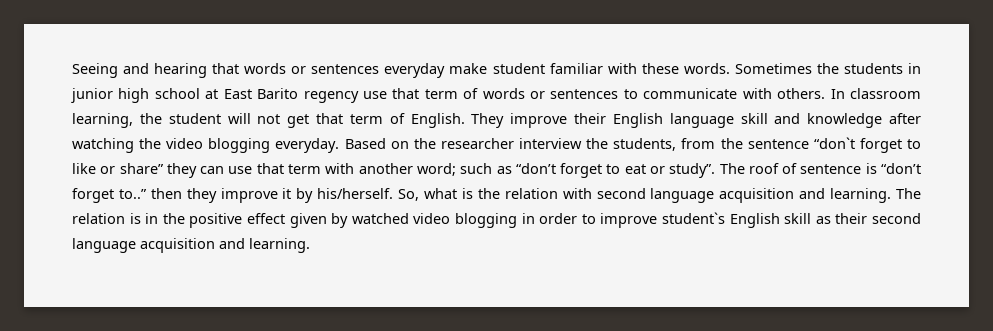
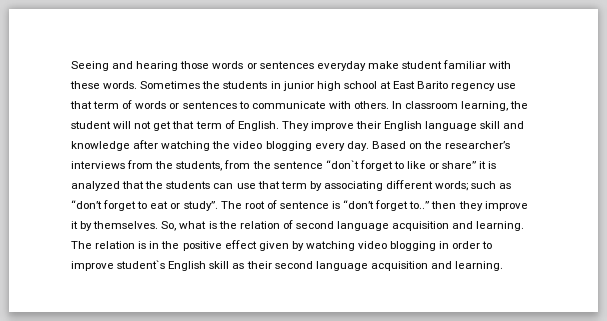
[212,63,240,74] that -> [180,61,210,69] those
[275,138,340,153] everyday. -> [314,141,369,151] every day.
[440,138,583,149] researcher interview -> [445,141,511,149] [71,160,154,169] researcher’s interviews from
[166,163,456,178] they can use that term with another word; -> [479,161,497,169] [71,180,469,191] it is analyzed that the students can use that term by associating different words;
[748,163,779,174] roof -> [244,201,265,209] root
[317,188,394,199] his/herself. -> [93,221,159,229] themselves.
[562,188,592,199] with -> [282,220,293,229] of
[351,213,409,224] watched -> [305,241,355,251] watching

